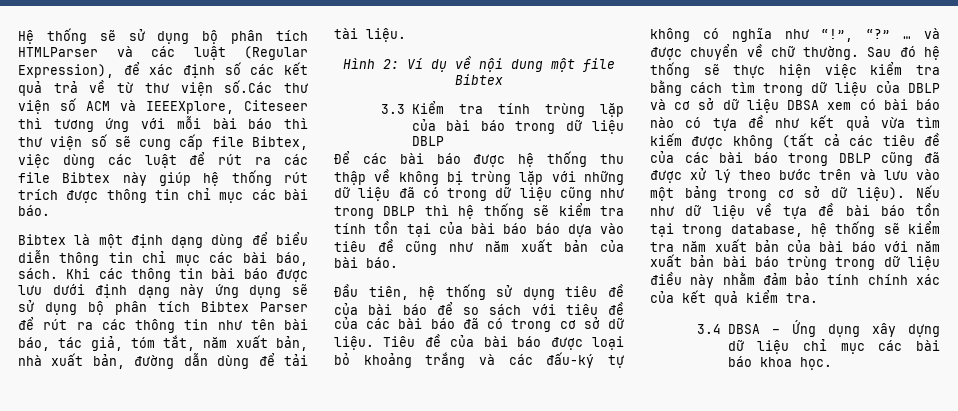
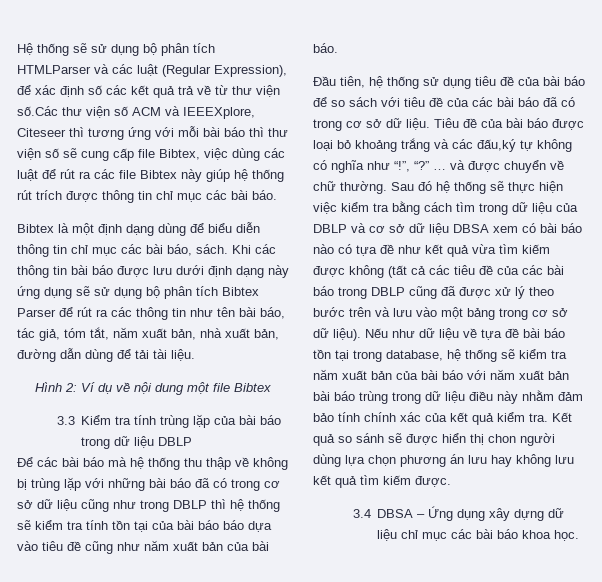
[473,154,506,167] được -> [108,457,127,467] mà
[334,187,487,201] dữ liệu đã có trong -> [149,478,280,491] [17,500,33,509] bài báo đã có trong cơ sở
[546,352,595,368] đấu-ký -> [477,139,516,152] đấu,ký
(818, 298) none -> [552,412,572,422] [313,433,555,446] [313,454,574,467] [313,475,451,488] Kết quả so sánh sẽ được hiển thị chon người dùng lựa chọn phương án lưu hay không lưu kết quả tìm kiếm được.

